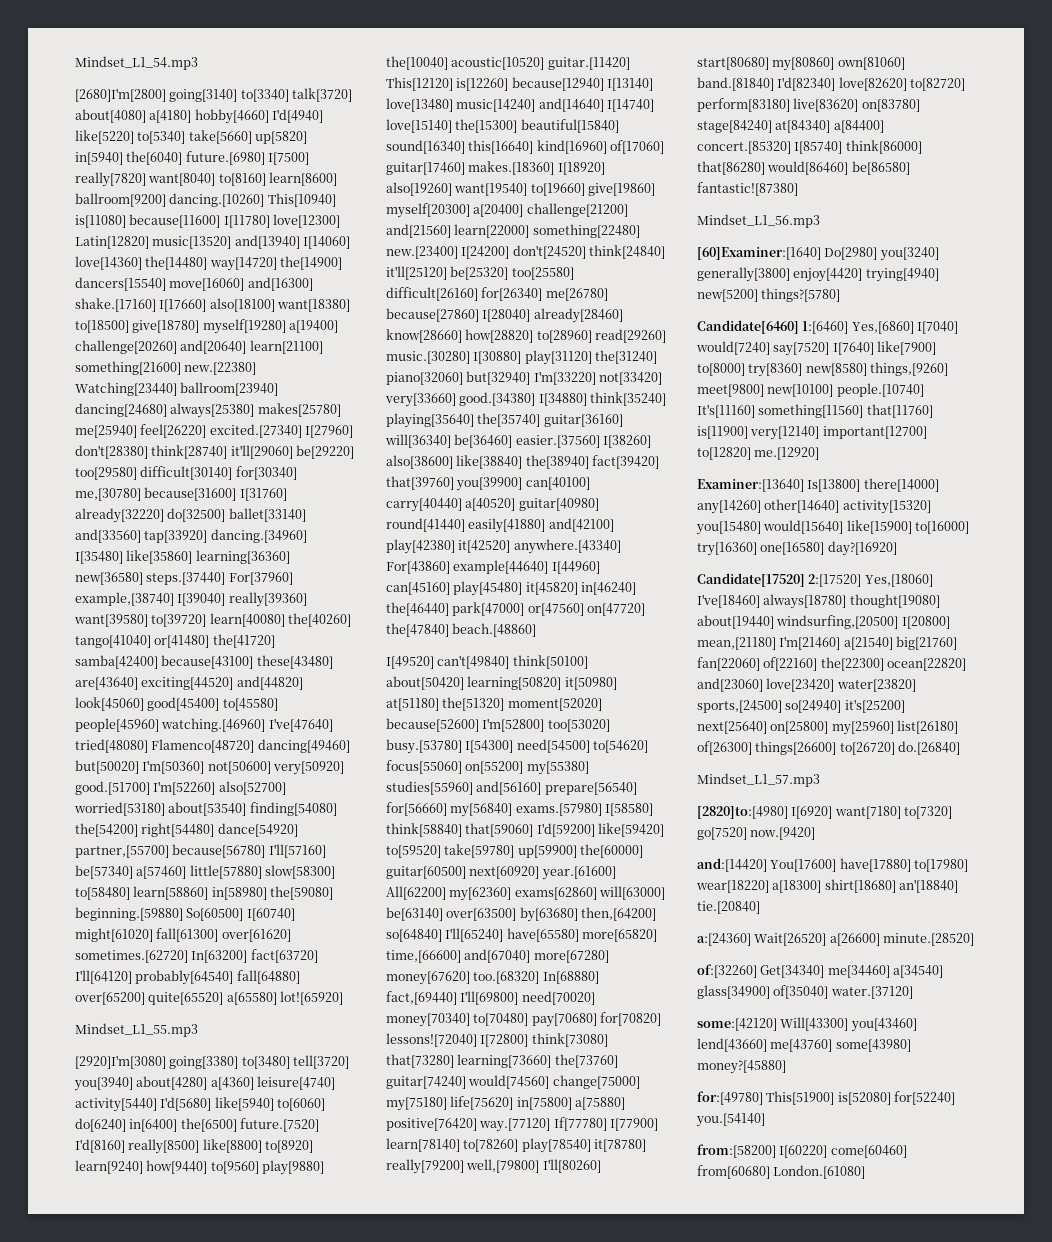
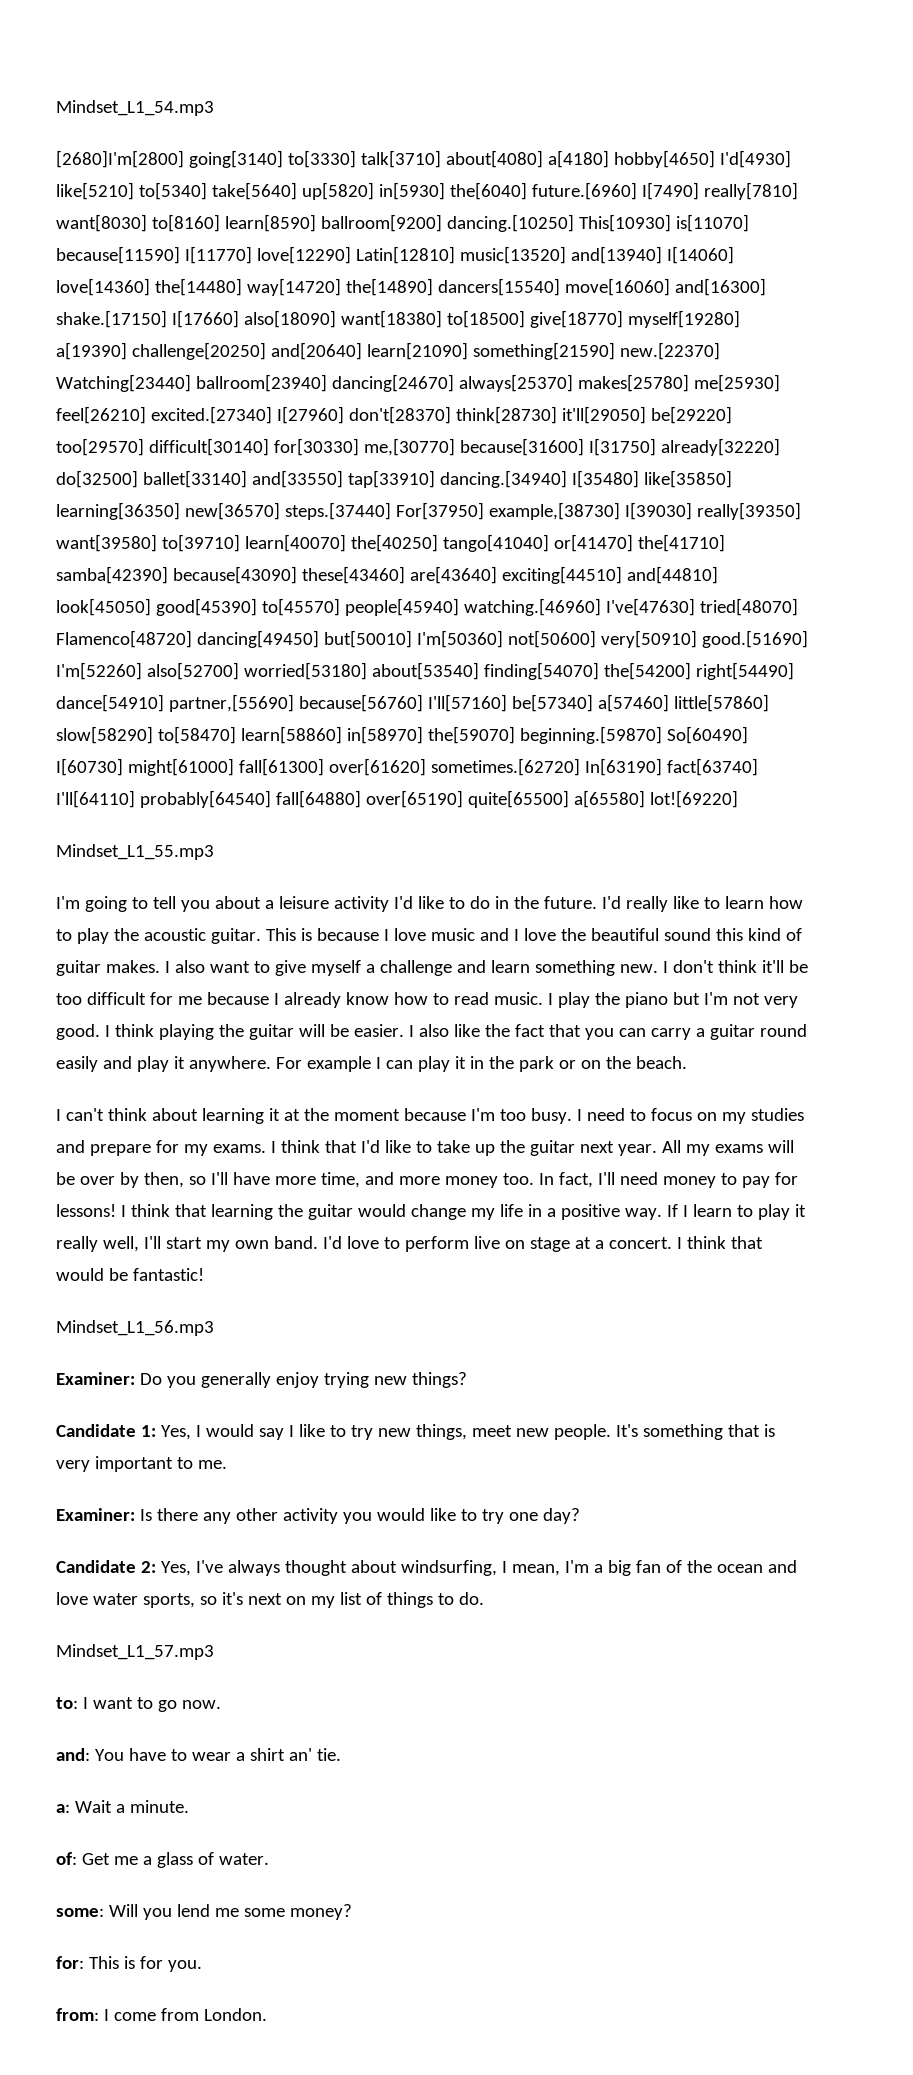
[240,88,353,102] [75,109,324,124] [75,130,308,144] [75,151,310,165] [75,172,338,187] [75,193,336,207] [75,214,341,228] [75,236,149,249] to[3340] talk[3720] about[4080] a[4180] hobby[4660] I'd[4940] like[5220] to[5340] take[5660] up[5820] in[5940] the[6040] future.[6980] I[7500] really[7820] want[8040] to[8160] learn[8600] ballroom[9200] dancing.[10260] This[10940] is[11080] because[11600] I[11780] love[12300] Latin[12820] -> [287,150,791,168] [56,182,798,200] [56,214,749,232] [56,246,455,264] to[3330] talk[3710] about[4080] a[4180] hobby[4650] I'd[4930] like[5210] to[5340] take[5640] up[5820] in[5930] the[6040] future.[6960] I[7490] really[7810] want[8030] to[8160] learn[8590] ballroom[9200] dancing.[10250] This[10930] is[11070] because[11590] I[11770] love[12290] Latin[12810]
[280,256,343,270] the[14900] -> [345,278,433,296] the[14890]
[75,298,351,312] [75,319,339,334] [75,340,323,354] [75,361,257,375] [75,382,279,396] [75,403,341,418] [75,424,354,438] [75,445,355,459] [75,466,297,480] [75,487,287,501] [75,508,306,523] [75,529,307,543] [75,550,290,564] [75,572,293,585] [75,592,307,607] [74,613,352,627] [75,634,275,648] [75,655,333,669] [75,676,303,690] [75,697,278,711] [75,718,333,732] [75,739,350,753] [75,760,345,775] [75,781,286,795] [74,802,337,816] [75,823,298,837] [75,844,326,858] [75,865,336,879] [75,886,334,900] [75,907,295,921] [75,928,291,942] [75,949,318,963] [75,970,300,985] [75,991,344,1005] [75,1023,198,1037] [75,1055,350,1069] [74,1076,336,1091] [75,1097,326,1112] [75,1118,320,1132] [75,1139,314,1154] [75,1160,325,1175] [386,56,630,70] [386,77,654,91] [386,98,655,112] [386,119,619,133] [386,140,665,154] [386,161,605,175] [386,182,656,196] [386,203,628,218] [386,224,640,238] [386,245,666,259] [386,266,574,280] [386,287,608,301] [386,308,623,323] [386,329,667,343] [386,350,658,365] [386,371,663,385] [385,392,667,407] [386,413,623,428] [385,434,652,448] [386,455,660,469] [386,476,590,491] [386,498,599,512] [386,518,614,533] [386,539,621,554] [386,560,600,574] [386,581,637,596] [386,602,646,616] [386,623,537,637] [386,655,588,669] [386,676,617,690] [386,697,602,711] [386,718,610,732] [386,739,649,754] [386,760,589,775] [386,781,637,795] [386,802,654,817] [386,823,665,837] [386,844,644,858] [386,866,616,880] [386,886,666,901] [386,907,657,922] [386,928,658,942] [386,949,609,963] [386,971,599,985] [386,991,595,1005] [386,1012,662,1027] [386,1033,608,1047] [386,1054,618,1068] [386,1075,640,1089] [386,1096,626,1111] [386,1117,659,1132] [386,1138,647,1153] [386,1159,601,1174] [697,57,905,71] [697,77,966,91] [697,98,920,112] [697,120,884,133] [697,140,922,154] [697,161,910,175] [697,182,798,196] [697,214,820,228] [697,247,939,261] [697,267,939,282] [697,288,841,302] [697,320,959,334] [696,341,937,356] [697,362,949,377] [697,383,924,397] [697,404,933,418] [697,426,927,440] [697,447,820,460] [697,478,939,492] [697,499,931,514] [696,520,970,535] [697,541,897,556] [697,573,933,587] [697,594,940,609] [697,615,950,629] [697,636,958,650] [697,657,967,671] [697,678,916,692] [697,699,905,713] [697,720,959,735] [697,741,961,755] [697,773,820,787] [697,806,953,819] [697,827,816,840] [697,858,969,872] [696,879,959,893] [697,901,760,914] [697,933,975,946] [697,964,944,978] [697,985,913,999] [697,1017,917,1032] [697,1038,911,1052] [697,1060,786,1074] [697,1091,956,1105] [696,1113,765,1127] [697,1144,907,1158] [697,1165,866,1179] shake.[17160] I[17660] also[18100] want[18380] to[18500] give[18780] myself[19280] a[19400] challenge[20260] and[20640] learn[21100] something[21600] new.[22380] Watching[23440] ballroom[23940] dancing[24680] always[25380] makes[25780] me[25940] feel[26220] excited.[27340] I[27960] don't[28380] think[28740] it'll[29060] be[29220] too[29580] difficult[30140] for[30340] me,[30780] because[31600] I[31760] already[32220] do[32500] ballet[33140] and[33560] tap[33920] dancing.[34960] I[35480] like[35860] learning[36360] new[36580] steps.[37440] For[37960] example,[38740] I[39040] really[39360] want[39580] to[39720] learn[40080] the[40260] tango[41040] or[41480] the[41720] samba[42400] because[43100] these[43480] are[43640] exciting[44520] and[44820] look[45060] good[45400] to[45580] people[45960] watching.[46960] I've[47640] tried[48080] Flamenco[48720] dancing[49460] but[50020] I'm[50360] not[50600] very[50920] good.[51700] I'm[52260] also[52700] worried[53180] about[53540] finding[54080] the[54200] right[54480] dance[54920] partner,[55700] because[56780] I'll[57160] be[57340] a[57460] little[57880] slow[58300] to[58480] learn[58860] in[58980] the[59080] beginning.[59880] So[60500] I[60740] might[61020] fall[61300] over[61620] sometimes.[62720] In[63200] fact[63720] I'll[64120] probably[64540] fall[64880] over[65200] quite[65520] a[65580] lot![65920] // Mindset_L1_55.mp3 // [2920]I'm[3080] going[3380] to[3480] tell[3720] you[3940] about[4280] a[4360] leisure[4740] activity[5440] I'd[5680] like[5940] to[6060] do[6240] in[6400] the[6500] future.[7520] I'd[8160] really[8500] like[8800] to[8920] learn[9240] how[9440] to[9560] play[9880] the[10040] acoustic[10520] guitar.[11420] This[12120] is[12260] because[12940] I[13140] love[13480] music[14240] and[14640] I[14740] love[15140] the[15300] beautiful[15840] sound[16340] this[16640] kind[16960] of[17060] guitar[17460] makes.[18360] I[18920] also[19260] want[19540] to[19660] give[19860] myself[20300] a[20400] challenge[21200] and[21560] learn[22000] something[22480] new.[23400] I[24200] don't[24520] think[24840] it'll[25120] be[25320] too[25580] difficult[26160] for[26340] me[26780] because[27860] I[28040] already[28460] know[28660] how[28820] to[28960] read[29260] music.[30280] I[30880] play[31120] the[31240] piano[32060] but[32940] I'm[33220] not[33420] very[33660] good.[34380] I[34880] think[35240] playing[35640] the[35740] guitar[36160] will[36340] be[36460] easier.[37560] I[38260] also[38600] like[38840] the[38940] fact[39420] that[39760] you[39900] can[40100] carry[40440] a[40520] guitar[40980] round[41440] easily[41880] and[42100] play[42380] it[42520] anywhere.[43340] For[43860] example[44640] I[44960] can[45160] play[45480] it[45820] in[46240] the[46440] park[47000] or[47560] on[47720] the[47840] beach.[48860] // I[49520] can't[49840] think[50100] about[50420] learning[50820] it[50980] at[51180] the[51320] moment[52020] because[52600] I'm[52800] too[53020] busy.[53780] I[54300] need[54500] to[54620] focus[55060] on[55200] my[55380] studies[55960] and[56160] prepare[56540] for[56660] my[56840] exams.[57980] I[58580] think[58840] that[59060] I'd[59200] like[59420] to[59520] take[59780] up[59900] the[60000] guitar[60500] next[60920] year.[61600] All[62200] my[62360] exams[62860] will[63000] be[63140] over[63500] by[63680] then,[64200] so[64840] I'll[65240] have[65580] more[65820] time,[66600] and[67040] more[67280] money[67620] too.[68320] In[68880] fact,[69440] I'll[69800] need[70020] money[70340] to[70480] pay[70680] for[70820] lessons![72040] I[72800] think[73080] that[73280] learning[73660] the[73760] guitar[74240] would[74560] change[75000] my[75180] life[75620] in[75800] a[75880] positive[76420] way.[77120] If[77780] I[77900] learn[78140] to[78260] play[78540] it[78780] really[79200] well,[79800] I'll[80260] start[80680] my[80860] own[81060] band.[81840] I'd[82340] love[82620] to[82720] perform[83180] live[83620] on[83780] stage[84240] at[84340] a[84400] concert.[85320] I[85740] think[86000] that[86280] would[86460] be[86580] fantastic![87380] // Mindset_L1_56.mp3 // [60]Examiner:[1640] Do[2980] you[3240] generally[3800] enjoy[4420] trying[4940] new[5200] things?[5780] // Candidate[6460] 1:[6460] Yes,[6860] I[7040] would[7240] say[7520] I[7640] like[7900] to[8000] try[8360] new[8580] things,[9260] meet[9800] new[10100] people.[10740] It's[11160] something[11560] that[11760] is[11900] very[12140] important[12700] to[12820] me.[12920] // Examiner:[13640] Is[13800] there[14000] any[14260] other[14640] activity[15320] you[15480] would[15640] like[15900] to[16000] try[16360] one[16580] day?[16920] // Candidate[17520] 2:[17520] Yes,[18060] I've[18460] always[18780] thought[19080] about[19440] windsurfing,[20500] I[20800] mean,[21180] I'm[21460] a[21540] big[21760] fan[22060] of[22160] the[22300] ocean[22820] and[23060] love[23420] water[23820] sports,[24500] so[24940] it's[25200] next[25640] on[25800] my[25960] list[26180] of[26300] things[26600] to[26720] do.[26840] // Mindset_L1_57.mp3 // [2820]to:[4980] I[6920] want[7180] to[7320] go[7520] now.[9420] // and:[14420] You[17600] have[17880] to[17980] wear[18220] a[18300] shirt[18680] an'[18840] tie.[20840] // a:[24360] Wait[26520] a[26600] minute.[28520] // of:[32260] Get[34340] me[34460] a[34540] glass[34900] of[35040] water.[37120] // some:[42120] Will[43300] you[43460] lend[43660] me[43760] some[43980] money?[45880] // for:[49780] This[51900] is[52080] for[52240] you.[54140] // from:[58200] I[60220] come[60460] from[60680] London.[61080] -> [56,310,740,328] [56,342,720,360] [56,374,780,392] [56,406,732,424] [56,438,780,456] [56,470,732,488] [56,502,801,520] [56,534,725,552] [56,566,718,584] [56,598,798,616] [56,630,808,648] [56,662,794,680] [56,694,769,712] [56,726,748,744] [56,758,758,776] [56,790,738,808] [56,844,214,860] [56,896,803,912] [56,928,802,944] [56,960,808,976] [56,992,798,1008] [56,1024,807,1040] [56,1056,687,1072] [56,1108,804,1124] [56,1140,794,1156] [56,1172,798,1188] [56,1204,806,1220] [56,1236,763,1252] [56,1268,204,1281] [56,1320,214,1336] [56,1372,467,1388] [56,1424,775,1440] [56,1456,227,1472] [56,1508,580,1524] [56,1560,797,1576] [56,1592,484,1608] [56,1644,214,1660] [56,1697,221,1712] [56,1748,341,1761] [56,1800,189,1813] [56,1852,269,1868] [56,1904,352,1920] [56,1956,202,1972] [56,2008,267,2021] shake.[17150] I[17660] also[18090] want[18380] to[18500] give[18770] myself[19280] a[19390] challenge[20250] and[20640] learn[21090] something[21590] new.[22370] Watching[23440] ballroom[23940] dancing[24670] always[25370] makes[25780] me[25930] feel[26210] excited.[27340] I[27960] don't[28370] think[28730] it'll[29050] be[29220] too[29570] difficult[30140] for[30330] me,[30770] because[31600] I[31750] already[32220] do[32500] ballet[33140] and[33550] tap[33910] dancing.[34940] I[35480] like[35850] learning[36350] new[36570] steps.[37440] For[37950] example,[38730] I[39030] really[39350] want[39580] to[39710] learn[40070] the[40250] tango[41040] or[41470] the[41710] samba[42390] because[43090] these[43460] are[43640] exciting[44510] and[44810] look[45050] good[45390] to[45570] people[45940] watching.[46960] I've[47630] tried[48070] Flamenco[48720] dancing[49450] but[50010] I'm[50360] not[50600] very[50910] good.[51690] I'm[52260] also[52700] worried[53180] about[53540] finding[54070] the[54200] right[54490] dance[54910] partner,[55690] because[56760] I'll[57160] be[57340] a[57460] little[57860] slow[58290] to[58470] learn[58860] in[58970] the[59070] beginning.[59870] So[60490] I[60730] might[61000] fall[61300] over[61620] sometimes.[62720] In[63190] fact[63740] I'll[64110] probably[64540] fall[64880] over[65190] quite[65500] a[65580] lot![69220] // Mindset_L1_55.mp3 // I'm going to tell you about a leisure activity I'd like to do in the future. I'd really like to learn how to play the acoustic guitar. This is because I love music and I love the beautiful sound this kind of guitar makes. I also want to give myself a challenge and learn something new. I don't think it'll be too difficult for me because I already know how to read music. I play the piano but I'm not very good. I think playing the guitar will be easier. I also like the fact that you can carry a guitar round easily and play it anywhere. For example I can play it in the park or on the beach. // I can't think about learning it at the moment because I'm too busy. I need to focus on my studies and prepare for my exams. I think that I'd like to take up the guitar next year. All my exams will be over by then, so I'll have more time, and more money too. In fact, I'll need money to pay for lessons! I think that learning the guitar would change my life in a positive way. If I learn to play it really well, I'll start my own band. I'd love to perform live on stage at a concert. I think that would be fantastic! // Mindset_L1_56.mp3 // Examiner: Do you generally enjoy trying new things? // Candidate 1: Yes, I would say I like to try new things, meet new people. It's something that is very important to me. // Examiner: Is there any other activity you would like to try one day? // Candidate 2: Yes, I've always thought about windsurfing, I mean, I'm a big fan of the ocean and love water sports, so it's next on my list of things to do. // Mindset_L1_57.mp3 // to: I want to go now. // and: You have to wear a shirt an' tie. // a: Wait a minute. // of: Get me a glass of water. // some: Will you lend me some money? // for: This is for you. // from: I come from London.

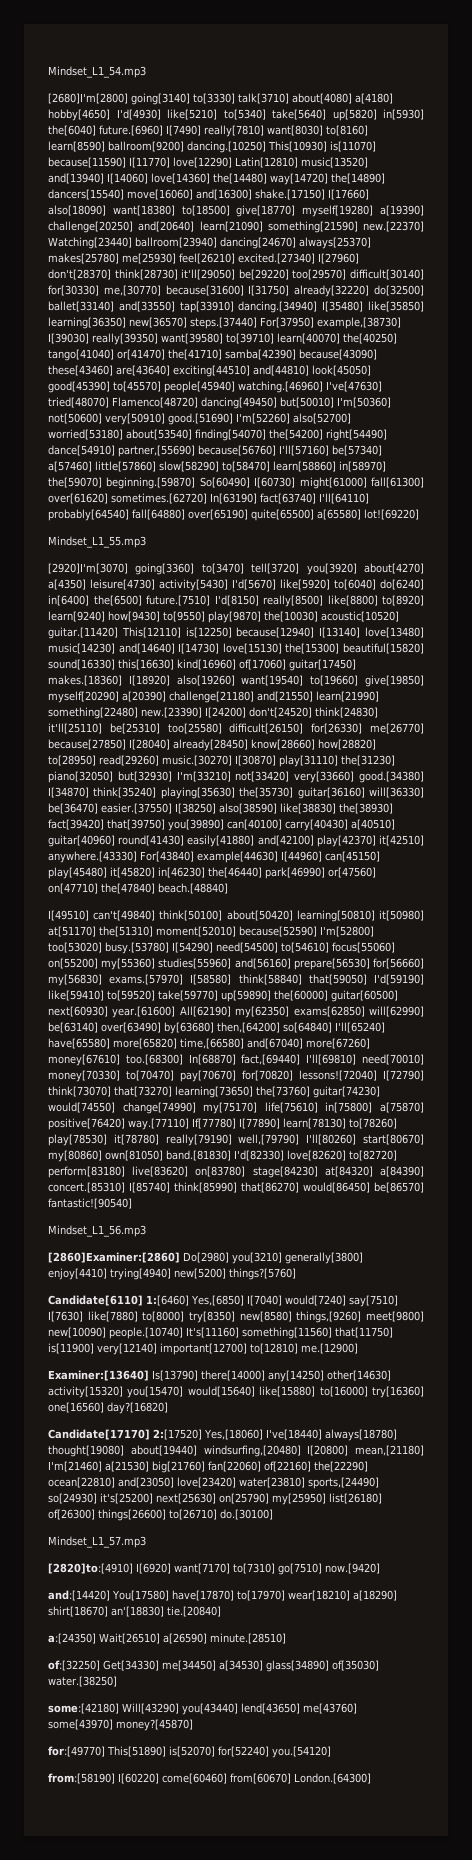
[56,896,803,912] [56,928,802,944] [56,960,808,976] [56,992,798,1008] [56,1024,807,1040] [56,1056,687,1072] [56,1108,804,1124] [56,1140,794,1156] [56,1172,798,1188] [56,1204,806,1220] [56,1236,763,1252] [56,1268,204,1281] [56,1320,214,1336] [56,1372,467,1388] [56,1424,775,1440] [56,1456,227,1472] [56,1508,580,1524] [56,1560,797,1576] [56,1592,484,1608] [56,1644,214,1660] [56,1697,221,1712] [56,1748,341,1761] [56,1800,189,1813] [56,1852,269,1868] [56,1904,352,1920] [56,1956,202,1972] [56,2008,267,2021] I'm going to tell you about a leisure activity I'd like to do in the future. I'd really like to learn how to play the acoustic guitar. This is because I love music and I love the beautiful sound this kind of guitar makes. I also want to give myself a challenge and learn something new. I don't think it'll be too difficult for me because I already know how to read music. I play the piano but I'm not very good. I think playing the guitar will be easier. I also like the fact that you can carry a guitar round easily and play it anywhere. For example I can play it in the park or on the beach. // I can't think about learning it at the moment because I'm too busy. I need to focus on my studies and prepare for my exams. I think that I'd like to take up the guitar next year. All my exams will be over by then, so I'll have more time, and more money too. In fact, I'll need money to pay for lessons! I think that learning the guitar would change my life in a positive way. If I learn to play it really well, I'll start my own band. I'd love to perform live on stage at a concert. I think that would be fantastic! // Mindset_L1_56.mp3 // Examiner: Do you generally enjoy trying new things? // Candidate 1: Yes, I would say I like to try new things, meet new people. It's something that is very important to me. // Examiner: Is there any other activity you would like to try one day? // Candidate 2: Yes, I've always thought about windsurfing, I mean, I'm a big fan of the ocean and love water sports, so it's next on my list of things to do. // Mindset_L1_57.mp3 // to: I want to go now. // and: You have to wear a shirt an' tie. // a: Wait a minute. // of: Get me a glass of water. // some: Will you lend me some money? // for: This is for you. // from: I come from London. -> [48,563,424,575] [48,579,424,591] [48,595,424,607] [48,611,399,623] [48,627,425,639] [48,643,424,654] [48,659,356,671] [48,675,424,687] [48,691,379,703] [48,707,378,719] [48,723,424,734] [48,739,376,751] [48,755,395,767] [48,771,425,783] [48,787,424,799] [48,803,393,814] [48,819,395,831] [48,835,424,847] [48,851,380,863] [48,867,376,879] [48,883,228,894] [48,910,424,922] [48,926,374,937] [48,942,395,954] [48,958,424,970] [48,974,424,986] [48,990,398,1002] [48,1006,424,1018] [48,1022,385,1034] [48,1038,370,1049] [48,1054,425,1066] [48,1070,424,1082] [48,1086,380,1098] [48,1102,424,1114] [48,1118,397,1130] [48,1134,424,1146] [48,1150,397,1162] [48,1166,424,1178] [48,1182,424,1193] [48,1198,132,1209] [48,1225,146,1237] [48,1252,363,1264] [48,1268,296,1280] [48,1295,398,1307] [48,1311,424,1323] [48,1327,393,1339] [48,1343,358,1355] [48,1370,391,1382] [48,1386,424,1398] [48,1402,168,1414] [48,1429,397,1441] [48,1445,424,1457] [48,1461,368,1473] [48,1477,379,1489] [48,1493,382,1505] [48,1509,273,1521] [48,1536,146,1548] [48,1563,380,1575] [48,1590,397,1601] [48,1606,221,1617] [48,1633,286,1644] [48,1660,379,1672] [48,1676,117,1687] [48,1703,357,1715] [48,1719,193,1731] [48,1746,331,1758] [48,1773,371,1784] [2920]I'm[3070] going[3360] to[3470] tell[3720] you[3920] about[4270] a[4350] leisure[4730] activity[5430] I'd[5670] like[5920] to[6040] do[6240] in[6400] the[6500] future.[7510] I'd[8150] really[8500] like[8800] to[8920] learn[9240] how[9430] to[9550] play[9870] the[10030] acoustic[10520] guitar.[11420] This[12110] is[12250] because[12940] I[13140] love[13480] music[14230] and[14640] I[14730] love[15130] the[15300] beautiful[15820] sound[16330] this[16630] kind[16960] of[17060] guitar[17450] makes.[18360] I[18920] also[19260] want[19540] to[19660] give[19850] myself[20290] a[20390] challenge[21180] and[21550] learn[21990] something[22480] new.[23390] I[24200] don't[24520] think[24830] it'll[25110] be[25310] too[25580] difficult[26150] for[26330] me[26770] because[27850] I[28040] already[28450] know[28660] how[28820] to[28950] read[29260] music.[30270] I[30870] play[31110] the[31230] piano[32050] but[32930] I'm[33210] not[33420] very[33660] good.[34380] I[34870] think[35240] playing[35630] the[35730] guitar[36160] will[36330] be[36470] easier.[37550] I[38250] also[38590] like[38830] the[38930] fact[39420] that[39750] you[39890] can[40100] carry[40430] a[40510] guitar[40960] round[41430] easily[41880] and[42100] play[42370] it[42510] anywhere.[43330] For[43840] example[44630] I[44960] can[45150] play[45480] it[45820] in[46230] the[46440] park[46990] or[47560] on[47710] the[47840] beach.[48840] // I[49510] can't[49840] think[50100] about[50420] learning[50810] it[50980] at[51170] the[51310] moment[52010] because[52590] I'm[52800] too[53020] busy.[53780] I[54290] need[54500] to[54610] focus[55060] on[55200] my[55360] studies[55960] and[56160] prepare[56530] for[56660] my[56830] exams.[57970] I[58580] think[58840] that[59050] I'd[59190] like[59410] to[59520] take[59770] up[59890] the[60000] guitar[60500] next[60930] year.[61600] All[62190] my[62350] exams[62850] will[62990] be[63140] over[63490] by[63680] then,[64200] so[64840] I'll[65240] have[65580] more[65820] time,[66580] and[67040] more[67260] money[67610] too.[68300] In[68870] fact,[69440] I'll[69810] need[70010] money[70330] to[70470] pay[70670] for[70820] lessons![72040] I[72790] think[73070] that[73270] learning[73650] the[73760] guitar[74230] would[74550] change[74990] my[75170] life[75610] in[75800] a[75870] positive[76420] way.[77110] If[77780] I[77890] learn[78130] to[78260] play[78530] it[78780] really[79190] well,[79790] I'll[80260] start[80670] my[80860] own[81050] band.[81830] I'd[82330] love[82620] to[82720] perform[83180] live[83620] on[83780] stage[84230] at[84320] a[84390] concert.[85310] I[85740] think[85990] that[86270] would[86450] be[86570] fantastic![90540] // Mindset_L1_56.mp3 // [2860]Examiner:[2860] Do[2980] you[3210] generally[3800] enjoy[4410] trying[4940] new[5200] things?[5760] // Candidate[6110] 1:[6460] Yes,[6850] I[7040] would[7240] say[7510] I[7630] like[7880] to[8000] try[8350] new[8580] things,[9260] meet[9800] new[10090] people.[10740] It's[11160] something[11560] that[11750] is[11900] very[12140] important[12700] to[12810] me.[12900] // Examiner:[13640] Is[13790] there[14000] any[14250] other[14630] activity[15320] you[15470] would[15640] like[15880] to[16000] try[16360] one[16560] day?[16820] // Candidate[17170] 2:[17520] Yes,[18060] I've[18440] always[18780] thought[19080] about[19440] windsurfing,[20480] I[20800] mean,[21180] I'm[21460] a[21530] big[21760] fan[22060] of[22160] the[22290] ocean[22810] and[23050] love[23420] water[23810] sports,[24490] so[24930] it's[25200] next[25630] on[25790] my[25950] list[26180] of[26300] things[26600] to[26710] do.[30100] // Mindset_L1_57.mp3 // [2820]to:[4910] I[6920] want[7170] to[7310] go[7510] now.[9420] // and:[14420] You[17580] have[17870] to[17970] wear[18210] a[18290] shirt[18670] an'[18830] tie.[20840] // a:[24350] Wait[26510] a[26590] minute.[28510] // of:[32250] Get[34330] me[34450] a[34530] glass[34890] of[35030] water.[38250] // some:[42180] Will[43290] you[43440] lend[43650] me[43760] some[43970] money?[45870] // for:[49770] This[51890] is[52070] for[52240] you.[54120] // from:[58190] I[60220] come[60460] from[60670] London.[64300]

